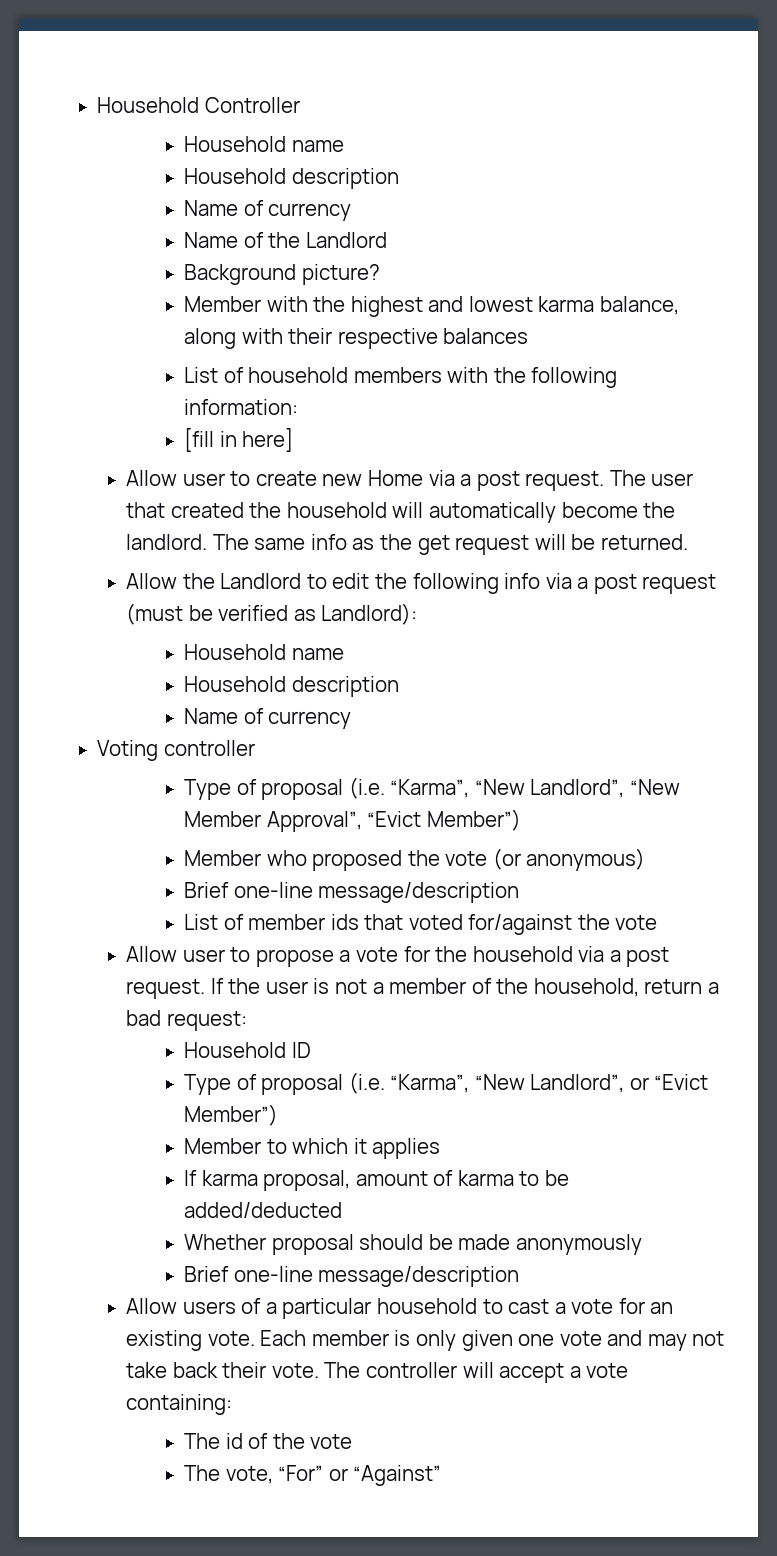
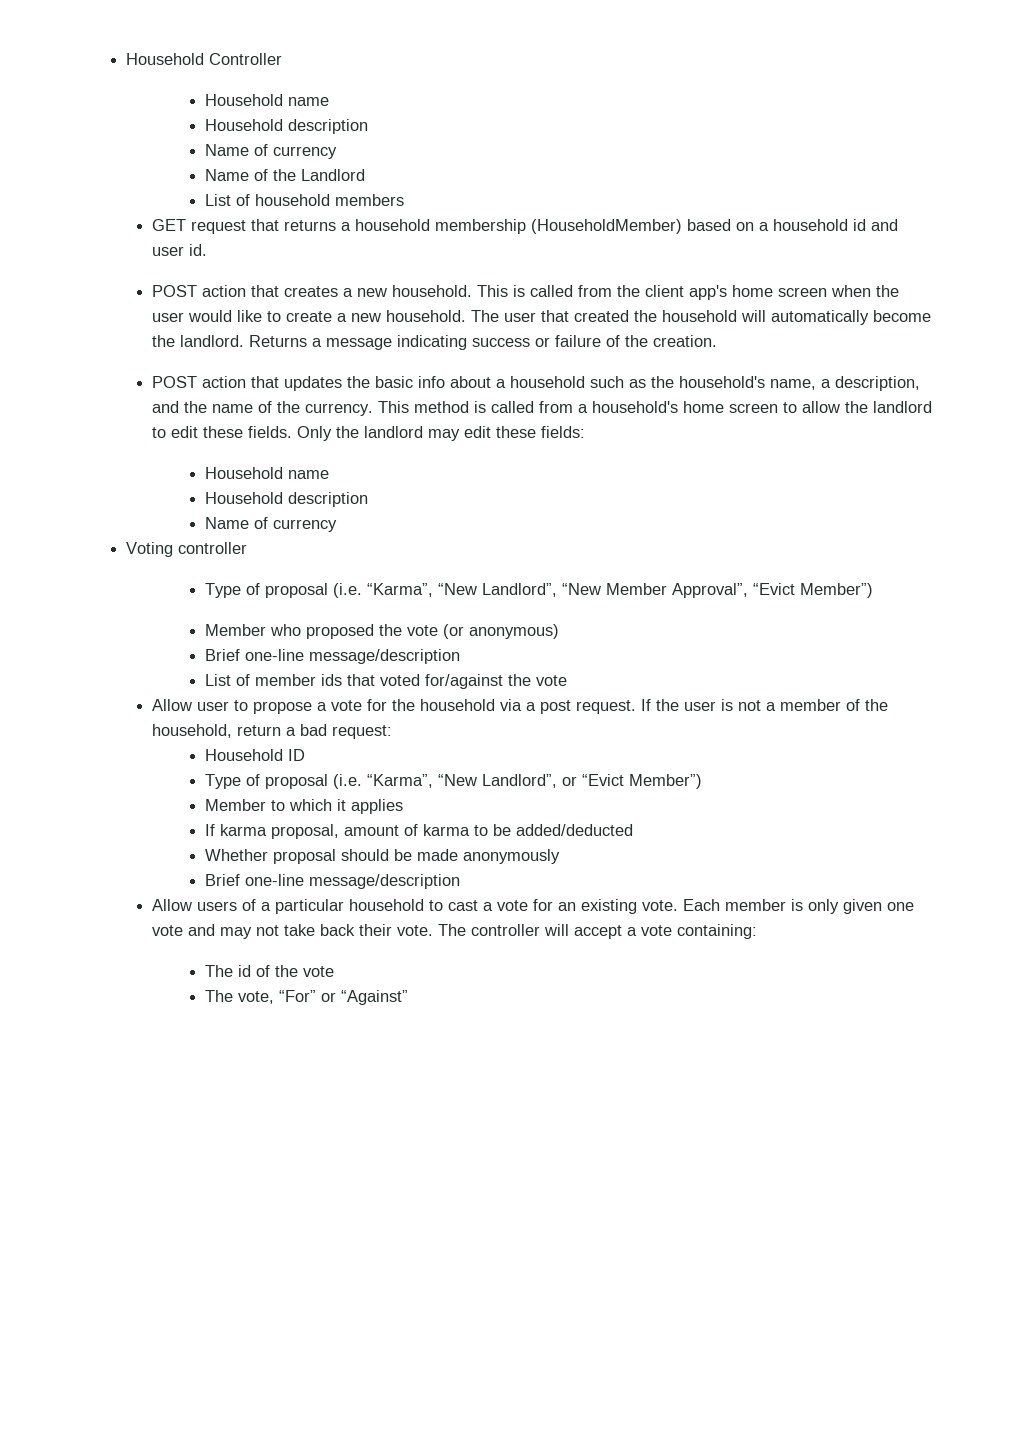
[184,264,380,285] [184,296,679,317] [184,328,529,349] [184,367,618,388] [184,399,299,415] [184,428,294,452] [126,470,605,491] Background picture? // Member with the highest and lowest karma balance, along with their respective balances // List of household members with the following information: // [fill in here] // Allow user to create new Home via a post request. -> [204,194,404,206] [151,219,898,234] [151,244,207,256] [151,285,899,300] [151,310,466,322] List of household members // GET request that returns a household membership (HouseholdMember) based on a household id and user id. // POST action that creates a new household. This is called from the client app's home screen when the user would like to create a new household.
[212,534,688,555] [126,573,717,594] [126,603,418,625] The same info as the get request will be returned. // Allow the Landlord to edit the following info via a post request (must be verified as Landlord): -> [248,335,717,350] [151,376,920,391] [151,401,932,416] [151,426,585,441] Returns a message indicating success or failure of the creation. // POST action that updates the basic info about a household such as the household's name, a description, and the name of the currency. This method is called from a household's home screen to allow the landlord to edit these fields. Only the landlord may edit these fields:

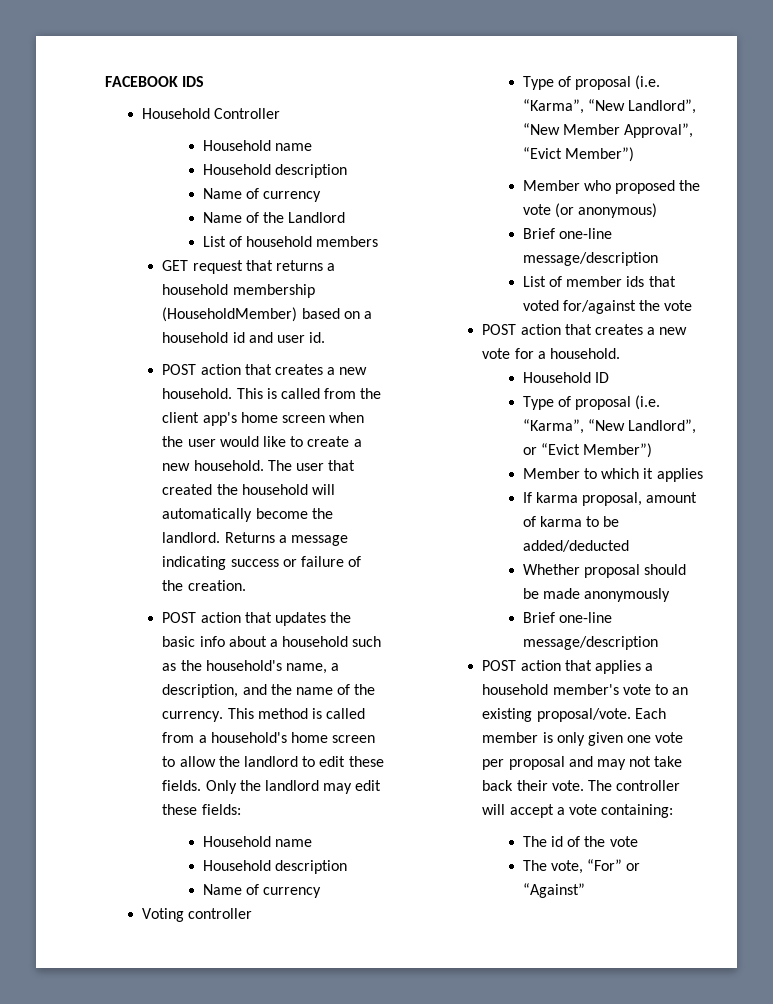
(125, 59) none -> [105,76,205,87] FACEBOOK IDS //
[151,699,888,714] [151,724,392,739] Allow user to propose a vote for the household via a post request. If the user is not a member of the household, return a bad request: -> [482,324,688,335] [482,348,620,359] POST action that creates a new vote for a household.
[151,899,553,914] Allow users of a particular household to cast a vote for -> [482,660,654,674] [482,684,668,695] POST action that applies a household member's vote to
[641,900,678,911] vote. -> [536,708,631,722] proposal/vote.
(183, 930) none -> [482,756,565,770] per proposal

